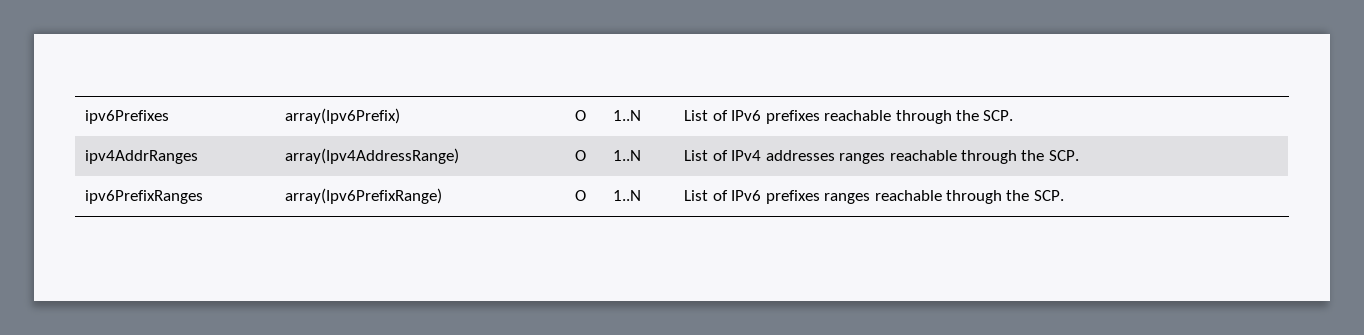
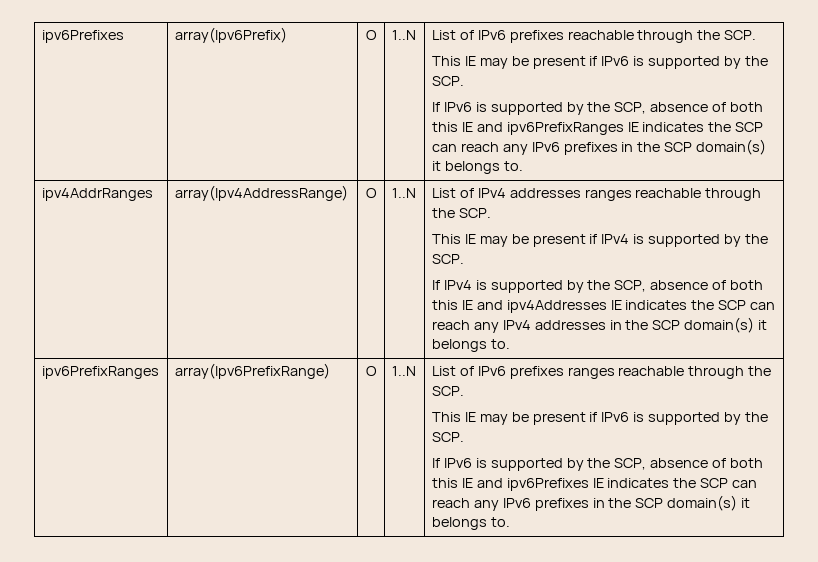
(1014, 115) none -> [431,56,769,69] [431,76,464,86] [431,102,764,115] [431,122,764,135] [431,139,767,155] [431,161,523,174] // This IE may be present if IPv6 is supported by the SCP. // If IPv6 is supported by the SCP, absence of both this IE and ipv6PrefixRanges IE indicates the SCP can reach any IPv6 prefixes in the SCP domain(s) it belongs to.
(1079, 155) none -> [431,234,769,247] [431,254,464,264] [431,280,764,293] [431,300,776,313] [431,317,768,333] [431,339,510,352] // This IE may be present if IPv4 is supported by the SCP. // If IPv4 is supported by the SCP, absence of both this IE and ipv4Addresses IE indicates the SCP can reach any IPv4 addresses in the SCP domain(s) it belongs to.
(1064, 195) none -> [431,412,769,425] [431,432,464,442] [431,458,764,471] [431,478,758,491] [431,495,751,511] [431,517,510,530] // This IE may be present if IPv6 is supported by the SCP. // If IPv6 is supported by the SCP, absence of both this IE and ipv6Prefixes IE indicates the SCP can reach any IPv6 prefixes in the SCP domain(s) it belongs to.

